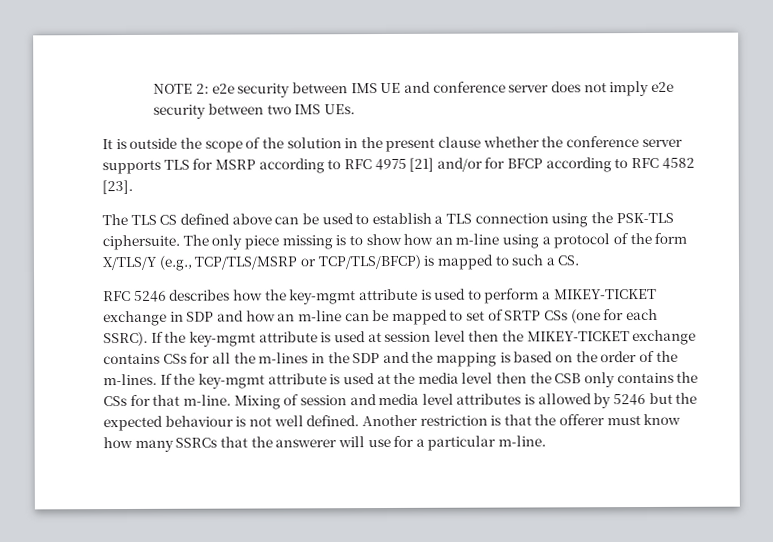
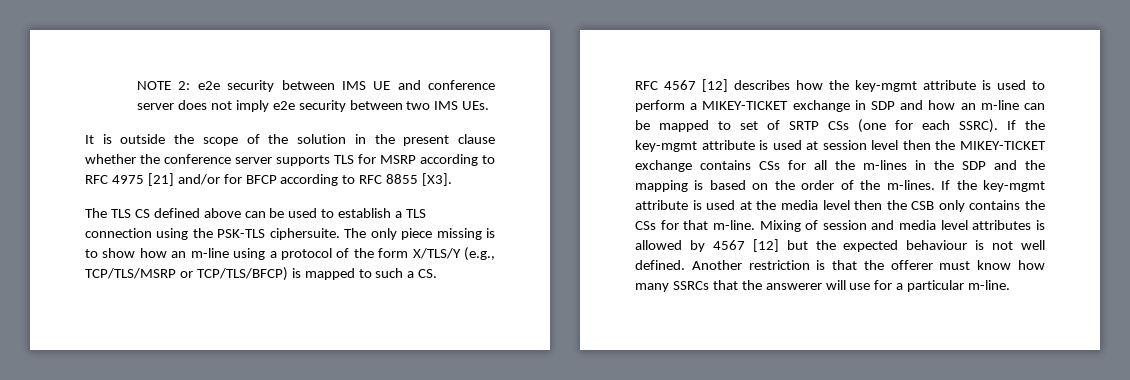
[661,157,695,169] [102,179,133,195] 4582 [23]. -> [386,173,453,186] 8855 [X3].
[133,290,167,302] 5246 -> [664,79,728,92] 4567 [12]
[613,394,647,406] 5246 -> [712,239,779,252] 4567 [12]

